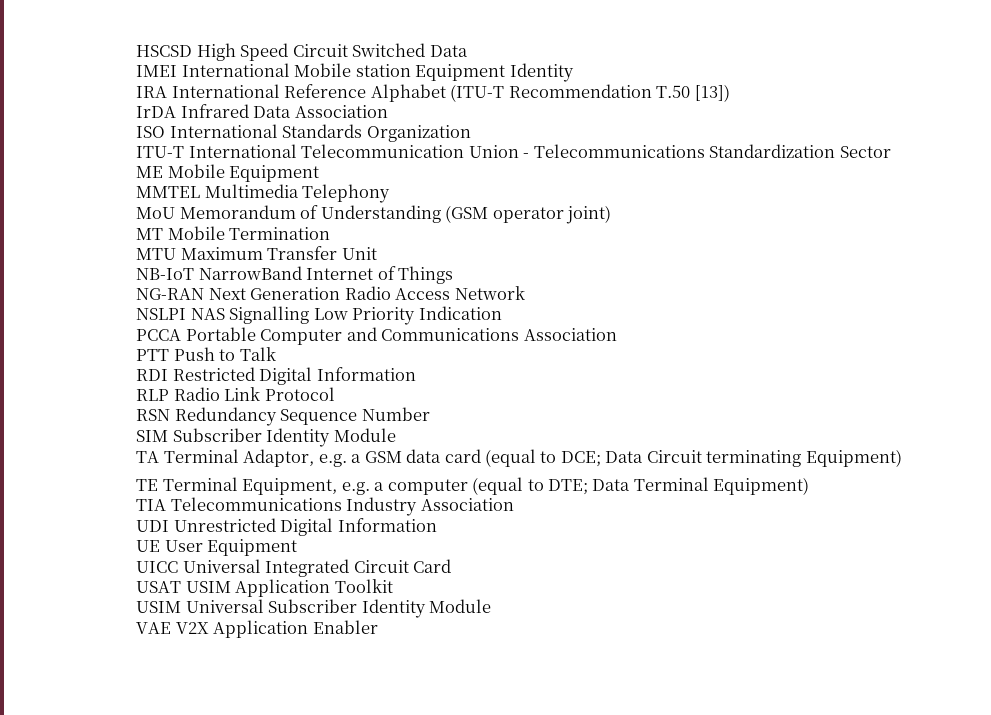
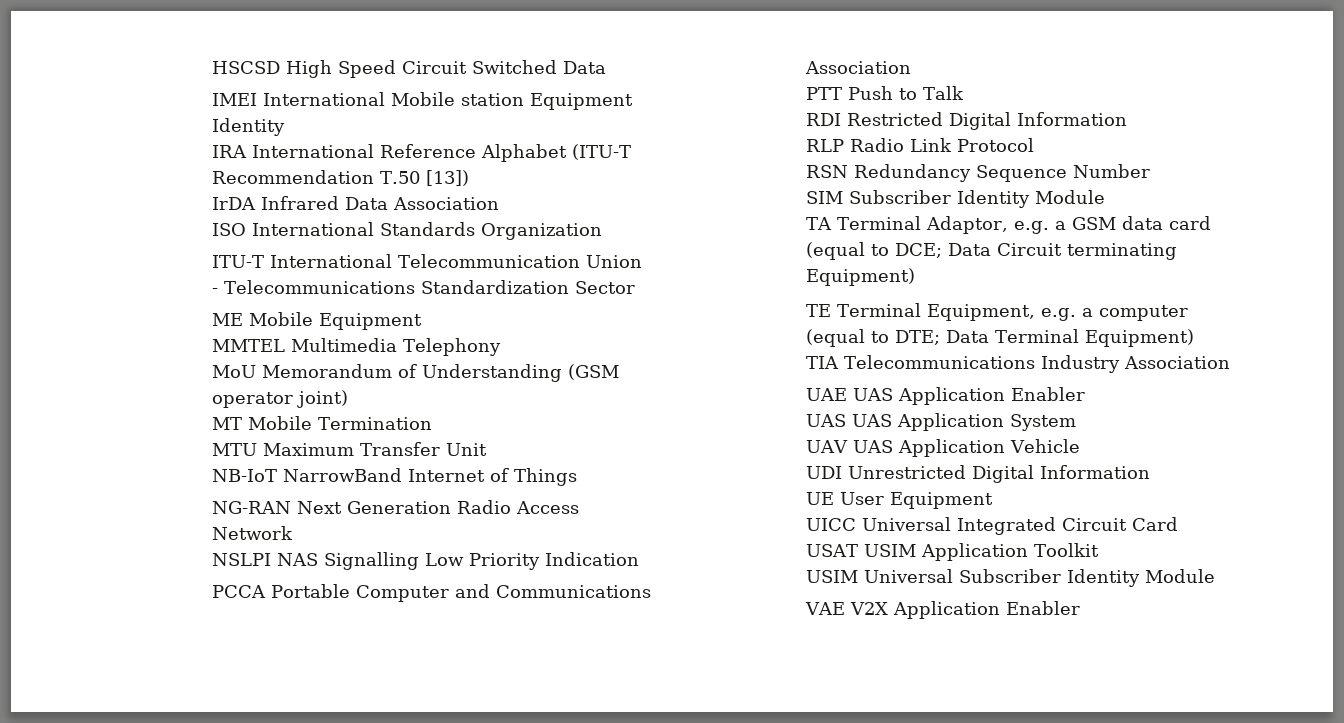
(514, 504) none -> [806,387,1086,405] [806,413,1077,431] [806,439,1081,457] // UAE UAS Application Enabler // UAS UAS Application System // UAV UAS Application Vehicle

